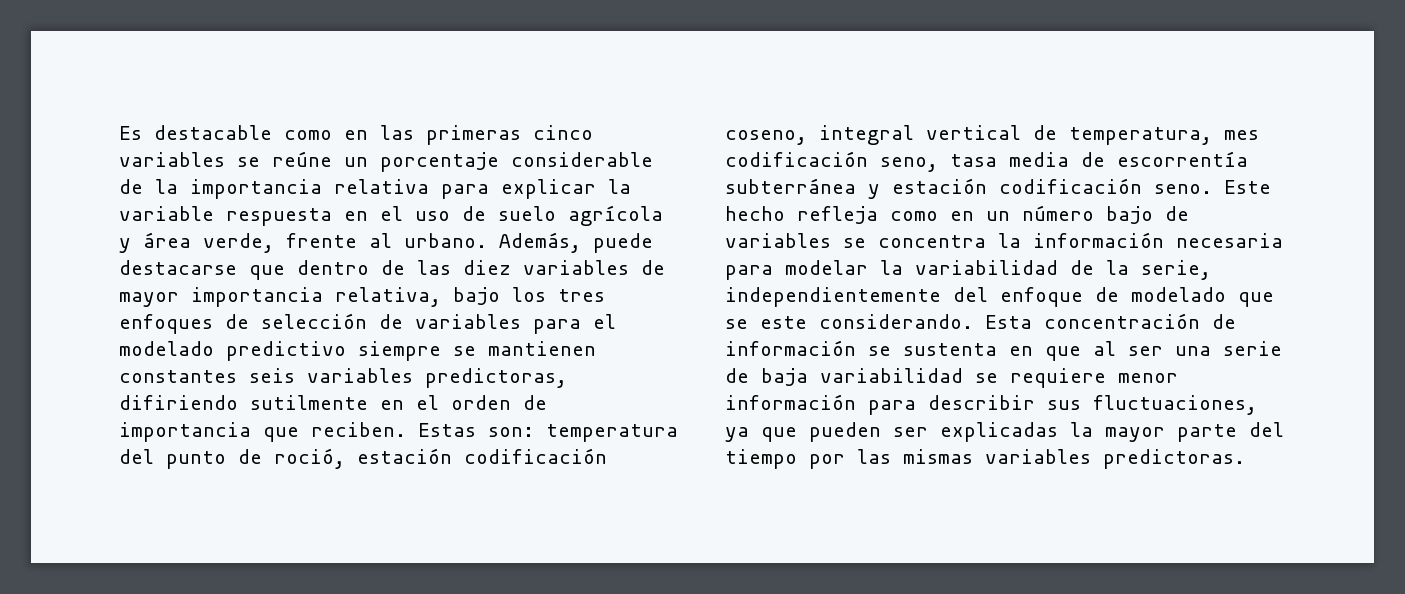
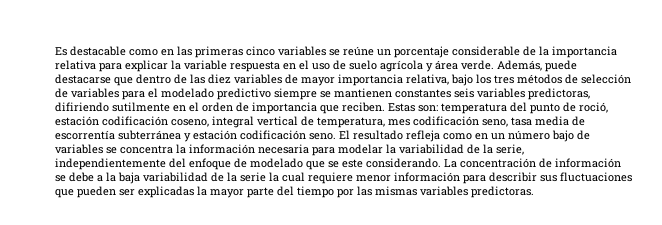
[203,233,487,253] verde, frente al urbano. -> [461,60,494,70] verde.
[119,314,213,334] enfoques -> [517,74,562,84] métodos
[1224,180,1271,194] [725,206,785,221] Este hecho -> [339,130,403,140] El resultado
[985,315,1032,329] Esta -> [444,159,457,168] La
[903,341,1282,361] [725,368,998,386] sustenta en que al ser una serie de baja variabilidad se -> [69,172,305,184] debe a la baja variabilidad de la serie la cual
[1093,395,1257,415] [725,427,749,442] fluctuaciones, ya -> [560,172,632,182] fluctuaciones

